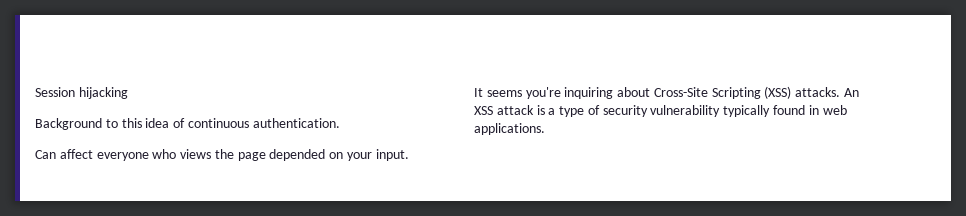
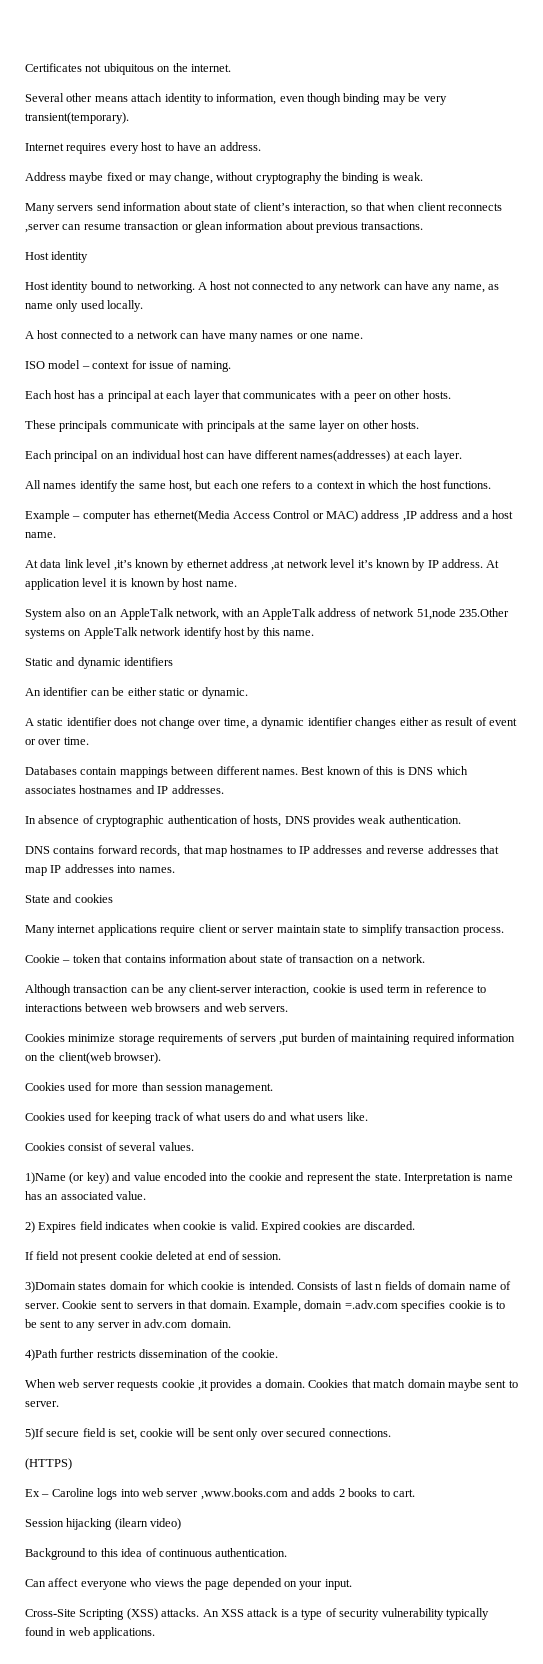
(35, 92) none -> [25,63,231,75] [25,93,447,105] [25,112,129,124] [25,142,261,154] [25,172,424,184] [25,202,502,214] [25,221,424,233] [25,251,89,263] [25,281,499,293] [25,300,144,312] [25,330,363,342] [25,360,231,372] [25,390,451,402] [25,420,420,432] [25,450,462,462] [25,480,492,492] [25,510,514,522] [25,532,56,538] [25,559,500,571] [25,578,237,590] [25,608,509,620] [25,627,314,639] [25,657,174,669] [25,687,248,699] [25,717,517,729] [25,737,89,745] [25,766,468,778] [25,785,224,794] [25,815,461,827] [25,845,499,857] [25,864,175,876] [25,894,113,903] [25,924,504,936] [25,954,425,963] [25,984,486,996] [25,1003,289,1012] [25,1033,516,1045] [25,1052,162,1064] [25,1082,274,1094] [25,1112,368,1124] [25,1142,194,1151] [25,1172,513,1184] [25,1191,147,1200] [25,1221,416,1233] [25,1251,282,1263] [25,1281,511,1293] [25,1300,506,1312] [25,1319,231,1331] [25,1349,279,1361] [25,1379,518,1391] [25,1401,59,1407] [25,1428,391,1440] [25,1458,72,1470] [25,1488,415,1500] Certificates not ubiquitous on the internet. // Several other means attach identity to information, even though binding may be very transient(temporary). // Internet requires every host to have an address. // Address maybe fixed or may change, without cryptography the binding is weak. // Many servers send information about state of client’s interaction, so that when client reconnects ,server can resume transaction or glean information about previous transactions. // Host identity // Host identity bound to networking. A host not connected to any network can have any name, as name only used locally. // A host connected to a network can have many names or one name. // ISO model – context for issue of naming. // Each host has a principal at each layer that communicates with a peer on other hosts. // These principals communicate with principals at the same layer on other hosts. // Each principal on an individual host can have different names(addresses) at each layer. // All names identify the same host, but each one refers to a context in which the host functions. // Example – computer has ethernet(Media Access Control or MAC) address ,IP address and a host name. // At data link level ,it’s known by ethernet address ,at network level it’s known by IP address. At application level it is known by host name. // System also on an AppleTalk network, with an AppleTalk address of network 51,node 235.Other systems on AppleTalk network identify host by this name. // Static and dynamic identifiers // An identifier can be either static or dynamic. // A static identifier does not change over time, a dynamic identifier changes either as result of event or over time. // Databases contain mappings between different names. Best known of this is DNS which associates hostnames and IP addresses. // In absence of cryptographic authentication of hosts, DNS provides weak authentication. // DNS contains forward records, that map hostnames to IP addresses and reverse addresses that map IP addresses into names. // State and cookies // Many internet applications require client or server maintain state to simplify transaction process. // Cookie – token that contains information about state of transaction on a network. // Although transaction can be any client-server interaction, cookie is used term in reference to interactions between web browsers and web servers. // Cookies minimize storage requirements of servers ,put burden of maintaining required information on the client(web browser). // Cookies used for more than session management. // Cookies used for keeping track of what users do and what users like. // Cookies consist of several values. // 1)Name (or key) and value encoded into the cookie and represent the state. Interpretation is name has an associated value. // 2) Expires field indicates when cookie is valid. Expired cookies are discarded. // If field not present cookie deleted at end of session. // 3)Domain states domain for which cookie is intended. Consists of last n fields of domain name of server. Cookie sent to servers in that domain. Example, domain =.adv.com specifies cookie is to be sent to any server in adv.com domain. // 4)Path further restricts dissemination of the cookie. // When web server requests cookie ,it provides a domain. Cookies that match domain maybe sent to server. // 5)If secure field is set, cookie will be sent only over secured connections. // (HTTPS) // Ex – Caroline logs into web server ,www.books.com and adds 2 books to cart. //
(128, 93) none -> [114,1518,182,1530] (ilearn video)
[474,87,651,99] It seems you're inquiring about -> (352, 1584) none

